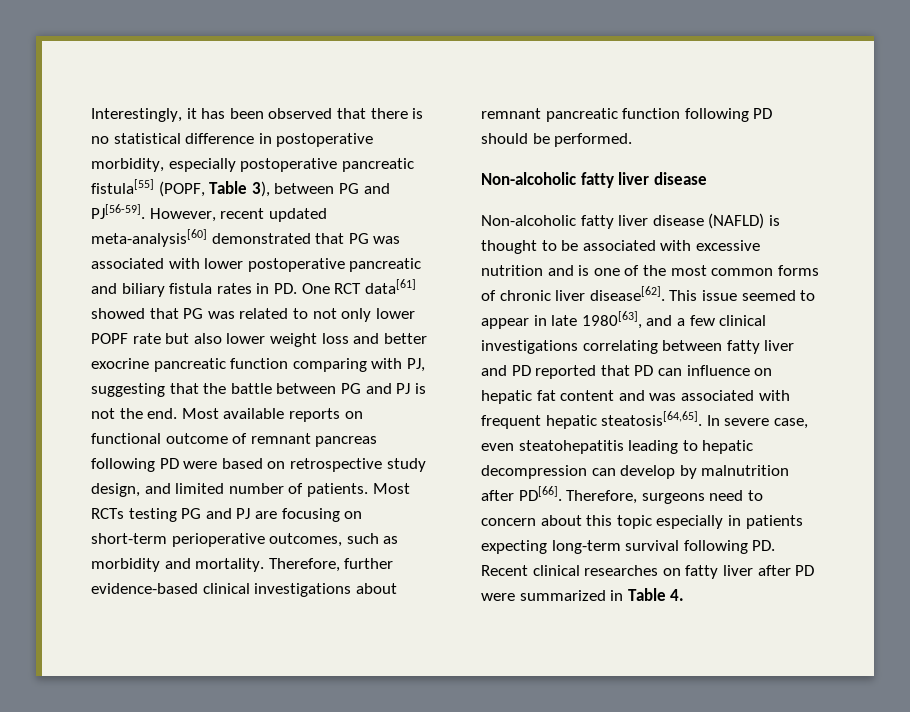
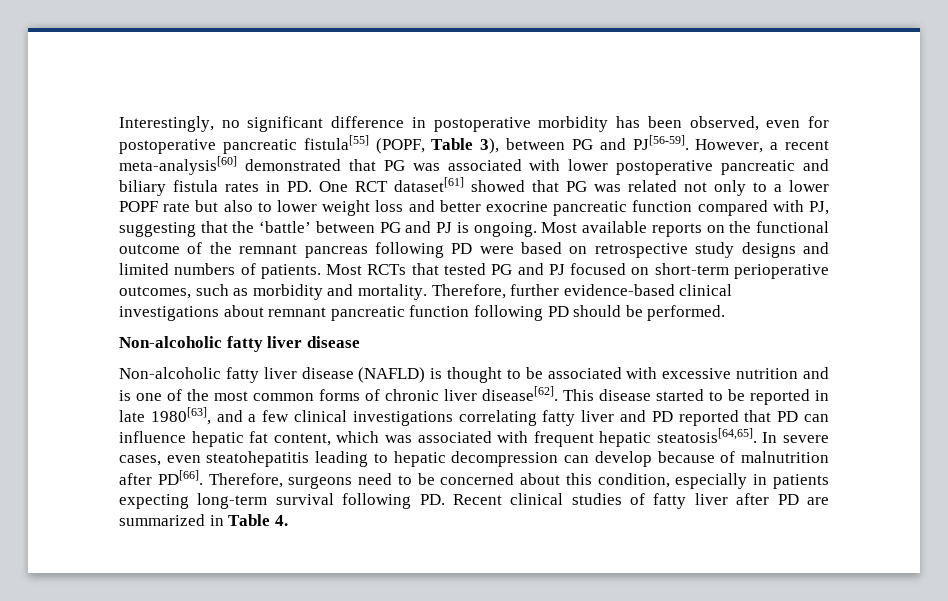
[186,108,424,119] [91,133,374,147] [91,158,236,172] it has been observed that there is no statistical difference in postoperative morbidity, especially -> [221,116,830,132] no significant difference in postoperative morbidity has been observed, even for
[220,208,327,222] recent updated -> [770,140,829,150] a recent
[364,279,416,294] data[61] -> [394,177,464,192] dataset[61]
[292,308,308,319] to -> (677, 186) none
(372, 315) none -> [753,182,782,192] to a
(222, 338) none -> [257,202,272,212] to
[292,358,367,372] comparing -> [697,200,768,216] compared
[230,383,272,394] battle -> [259,221,312,233] ‘battle’
[91,408,178,419] not the end. -> [473,222,537,237] ongoing.
(363, 415) none -> [729,221,752,233] the
(248, 438) none -> [209,242,232,254] the
[91,483,140,497] design, -> [741,242,796,258] designs
[228,483,284,494] number -> [174,263,236,275] numbers
[128,508,340,522] testing PG and PJ are focusing -> [411,263,627,275] that tested PG and PJ focused
[701,290,816,301] [481,318,529,329] issue seemed to appear -> [599,389,810,405] disease started to be reported
[662,340,723,351] between -> (537, 418) none
[754,368,773,376] on -> (186, 437) none
[560,390,645,401] content and -> [273,431,380,446] content, which
[773,418,808,429] case, -> [119,455,161,466] cases,
[679,465,697,479] by -> [657,451,736,463] because of
[481,518,536,526] concern -> [417,473,515,485] be concerned
[616,515,652,529] topic -> [597,473,670,488] condition,
[584,565,681,576] researches on -> [571,493,646,505] studies of
[481,593,515,601] were -> [806,497,829,505] are

